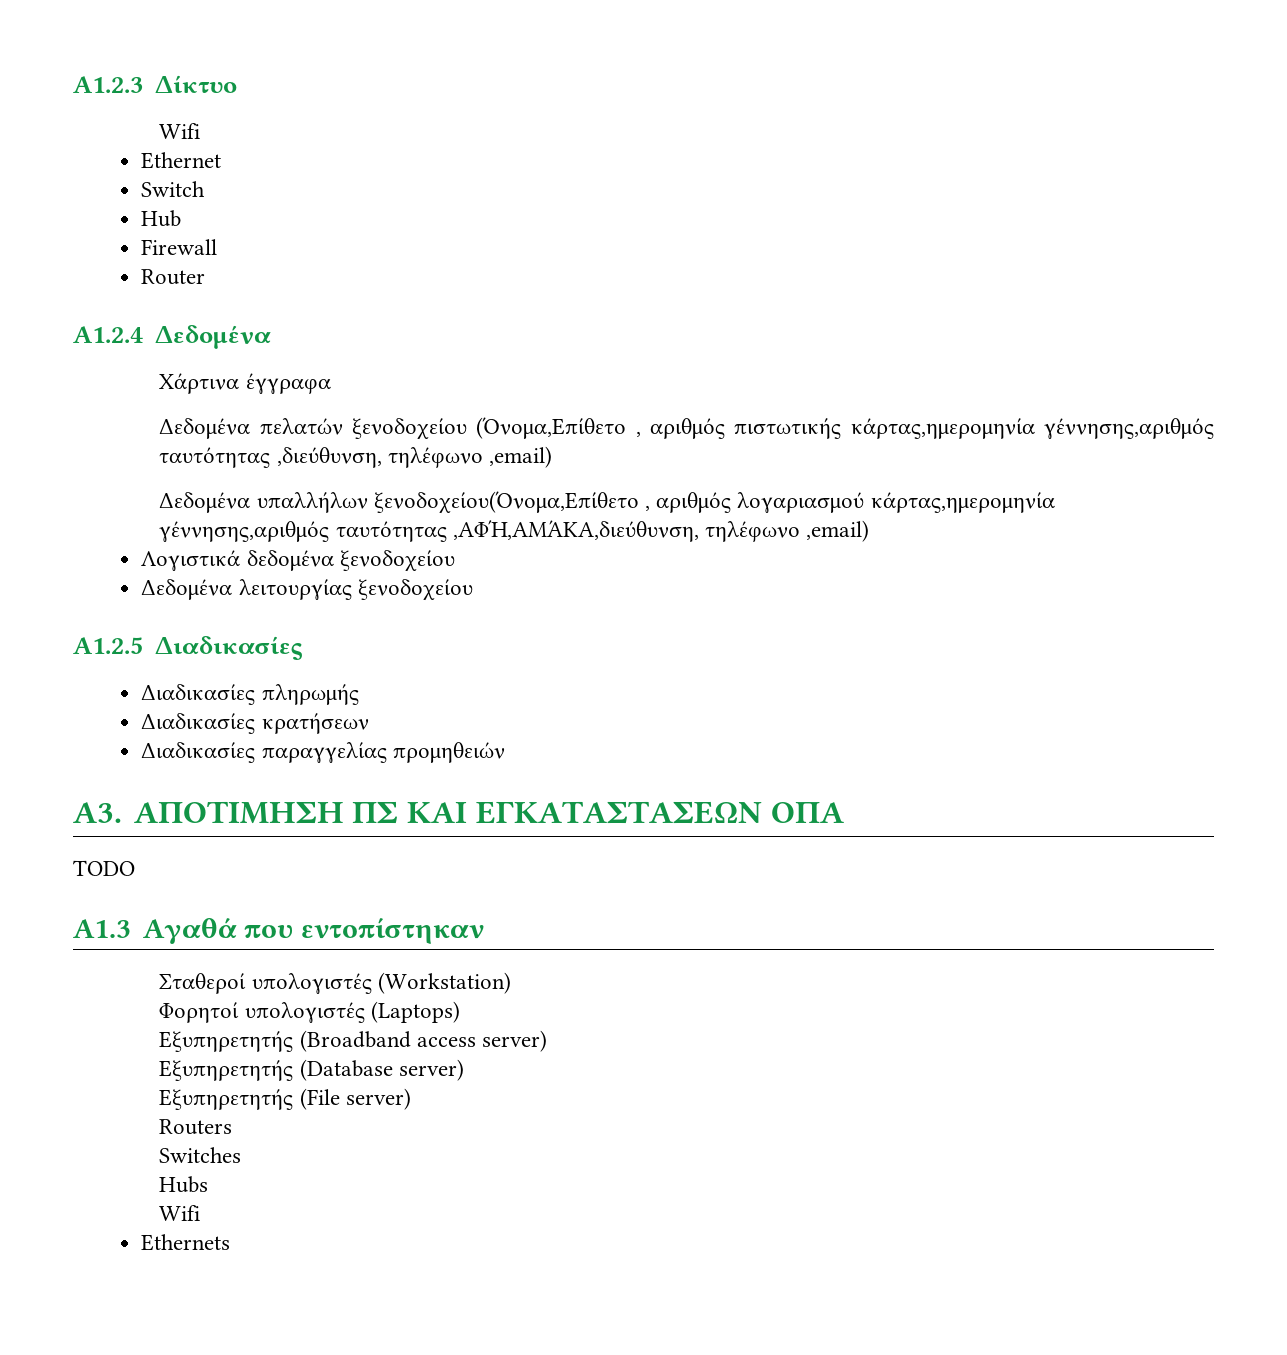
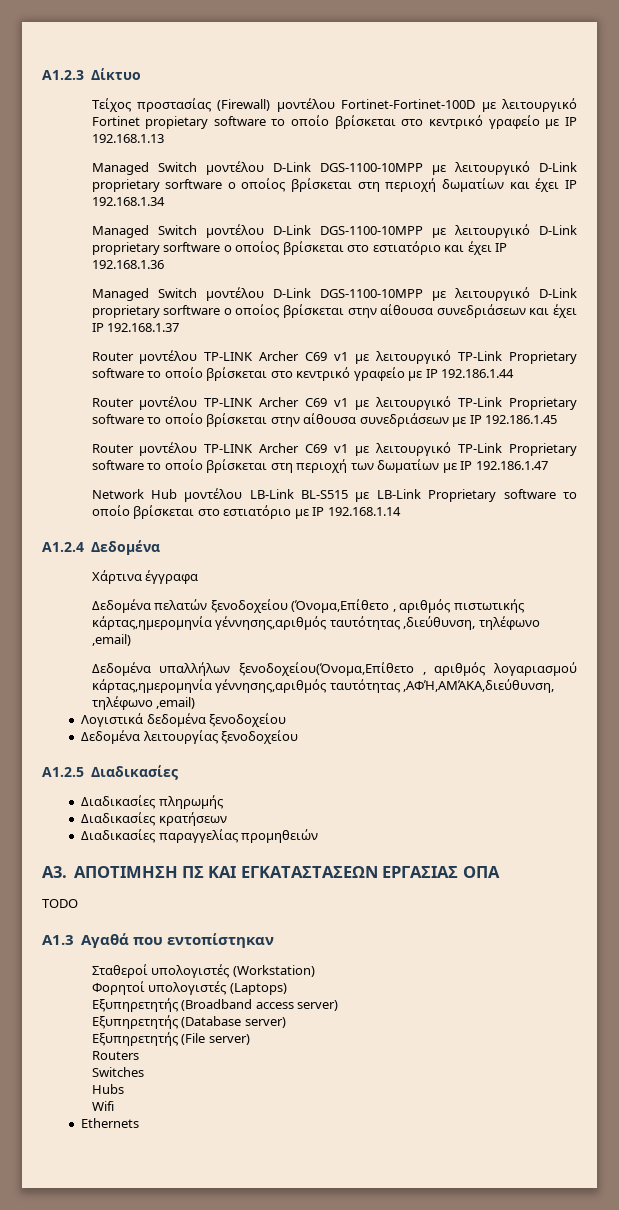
[159,123,201,139] [141,152,222,169] [141,181,206,197] [141,210,182,227] [141,239,218,255] [141,269,206,285] Wifi // Ethernet // Switch // Hub // Firewall // Router -> [91,98,577,112] [91,115,577,129] [91,134,164,143] [91,161,577,175] [91,178,577,192] [91,197,165,206] [91,224,577,238] [91,241,508,255] [91,260,164,269] [91,287,577,301] [91,304,577,318] [91,323,180,332] [91,350,578,364] [91,367,515,381] [91,396,578,410] [91,413,558,427] [91,442,578,456] [91,459,548,473] [91,488,577,502] [91,505,401,519] Τείχος προστασίας (Firewall) μοντέλου Fortinet-Fortinet-100D με λειτουργικό Fortinet propietary software το οποίο βρίσκεται στο κεντρικό γραφείο με IP 192.168.1.13 // Managed Switch μοντέλου D-Link DGS-1100-10MPP με λειτουργικό D-Link proprietary sorftware ο οποίος βρίσκεται στη περιοχή δωματίων και έχει IP 192.168.1.34 // Managed Switch μοντέλου D-Link DGS-1100-10MPP με λειτουργικό D-Link proprietary sorftware ο οποίος βρίσκεται στο εστιατόριο και έχει IP 192.168.1.36 // Managed Switch μοντέλου D-Link DGS-1100-10MPP με λειτουργικό D-Link proprietary sorftware ο οποίος βρίσκεται στην αίθουσα συνεδριάσεων και έχει IP 192.168.1.37 // Router μοντέλου TP-LINK Archer C69 v1 με λειτουργικό TP-Link Proprietary software το οποίο βρίσκεται στο κεντρικό γραφείο με IP 192.186.1.44 // Router μοντέλου TP-LINK Archer C69 v1 με λειτουργικό TP-Link Proprietary software το οποίο βρίσκεται στην αίθουσα συνεδριάσεων με IP 192.186.1.45 // Router μοντέλου TP-LINK Archer C69 v1 με λειτουργικό TP-Link Proprietary software το οποίο βρίσκεται στη περιοχή των δωματίων με IP 192.186.1.47 // Network Hub μοντέλου LB-Link BL-S515 με LB-Link Proprietary software το οποίο βρίσκεται στο εστιατόριο με IP 192.168.1.14
(762, 812) none -> [382,866,459,878] ΕΡΓΑΣΙΑΣ

